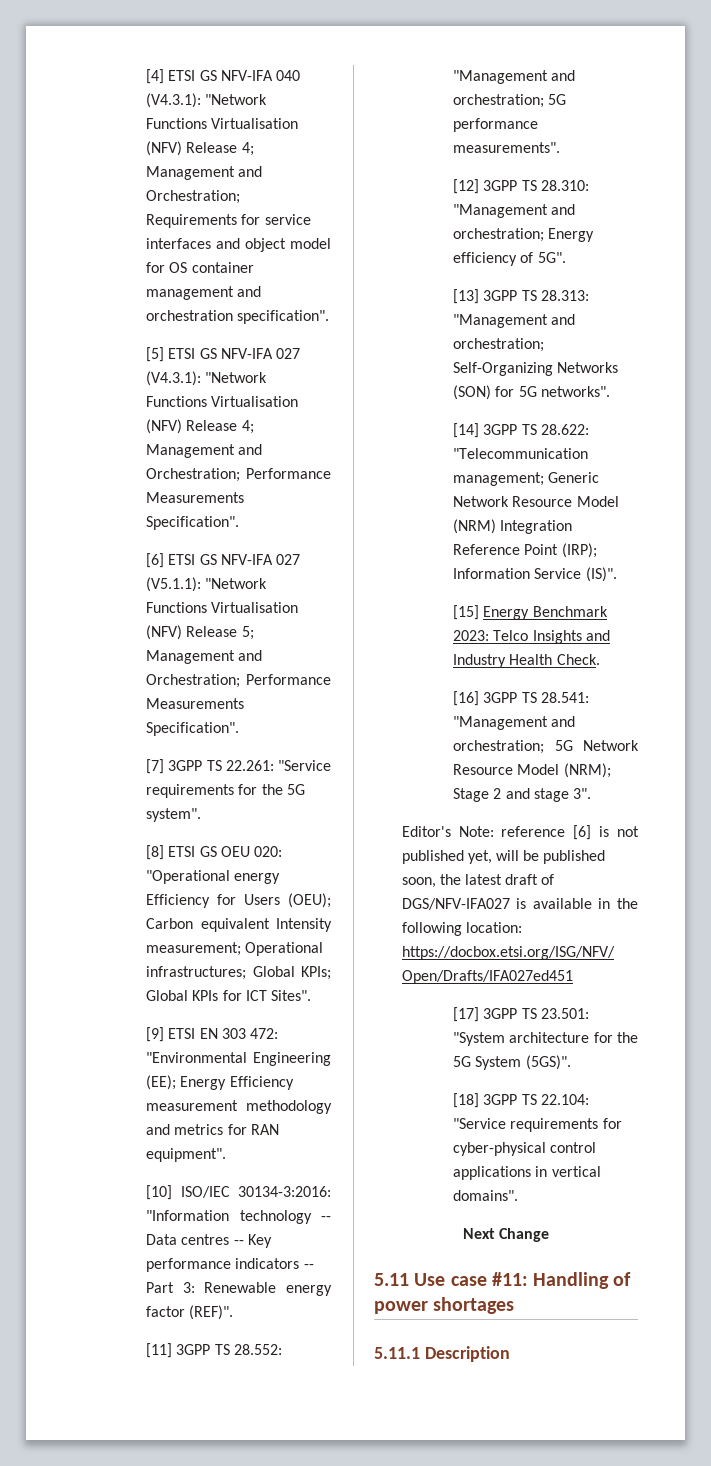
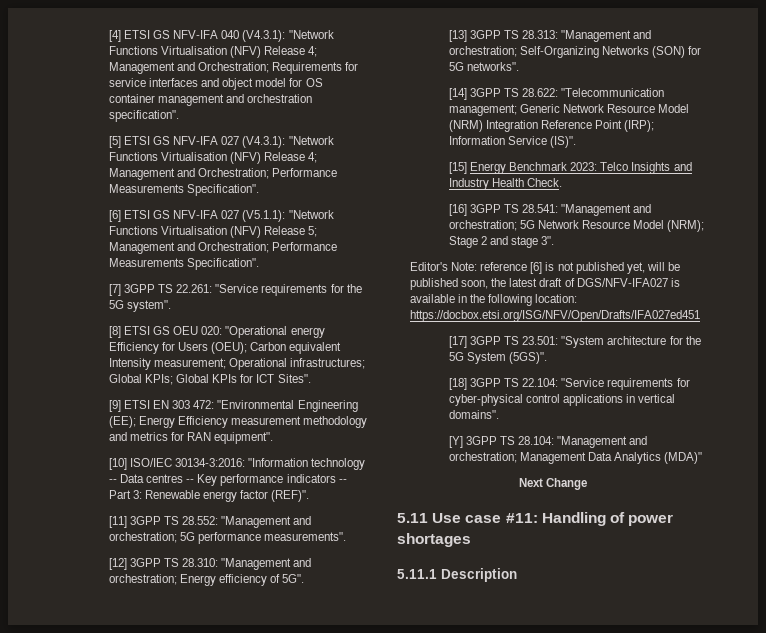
(519, 1195) none -> [448,436,648,448] [448,452,703,464] // [Y] 3GPP TS 28.104: "Management and orchestration; Management Data Analytics (MDA)"

